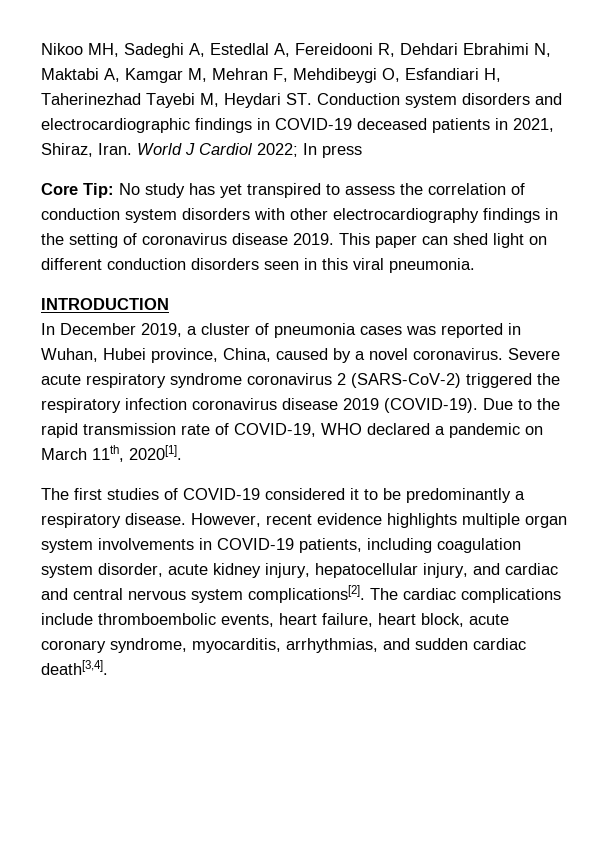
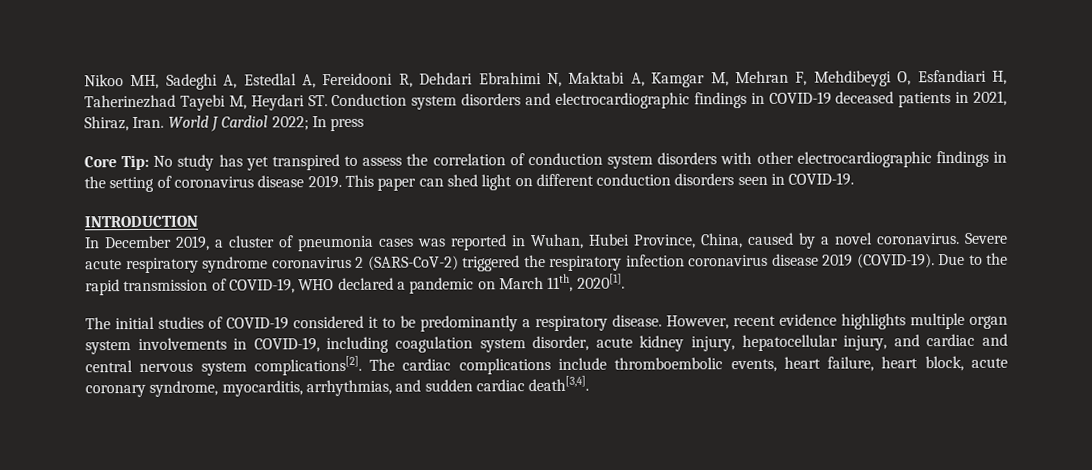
[333,208,479,223] electrocardiography -> [796,151,932,168] electrocardiographic
[322,258,475,273] this viral pneumonia. -> [788,172,855,186] COVID-19.
[151,348,218,363] province, -> [633,234,696,249] Province,
[181,424,210,435] rate -> (209, 285) none
[74,488,102,500] first -> [115,316,155,330] initial
[217,538,362,553] COVID-19 patients, -> [253,337,320,353] COVID-19,

